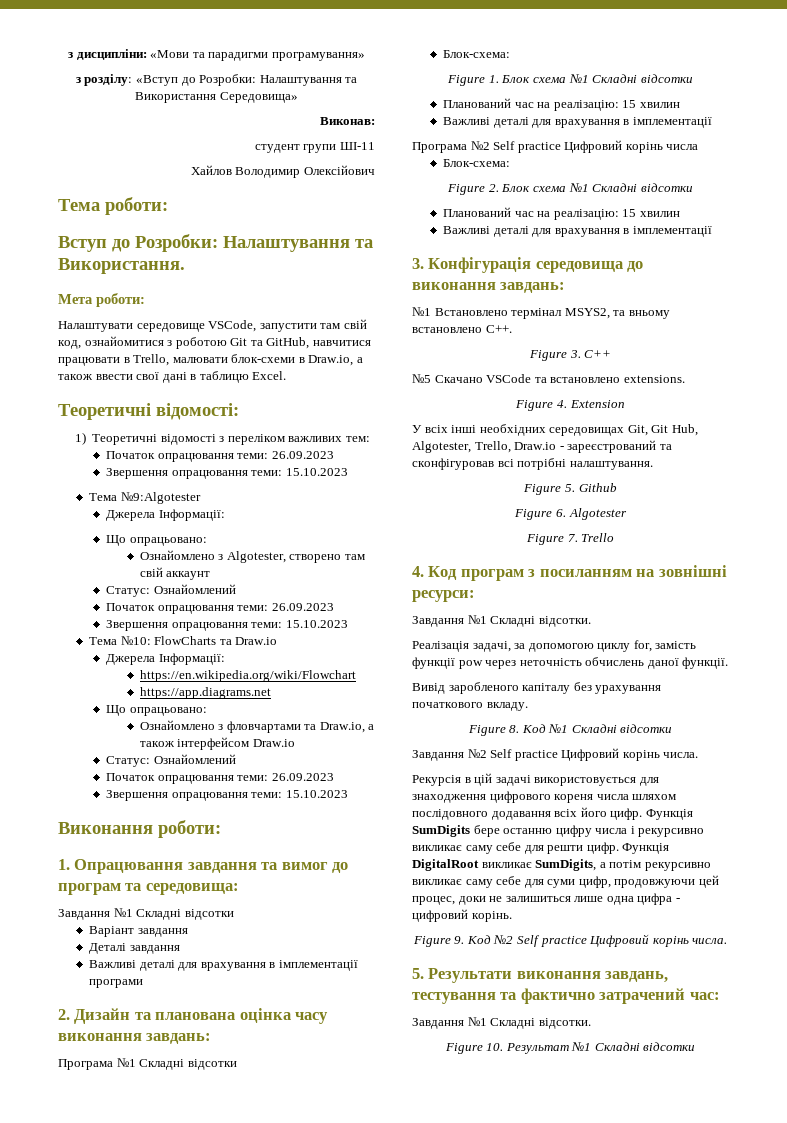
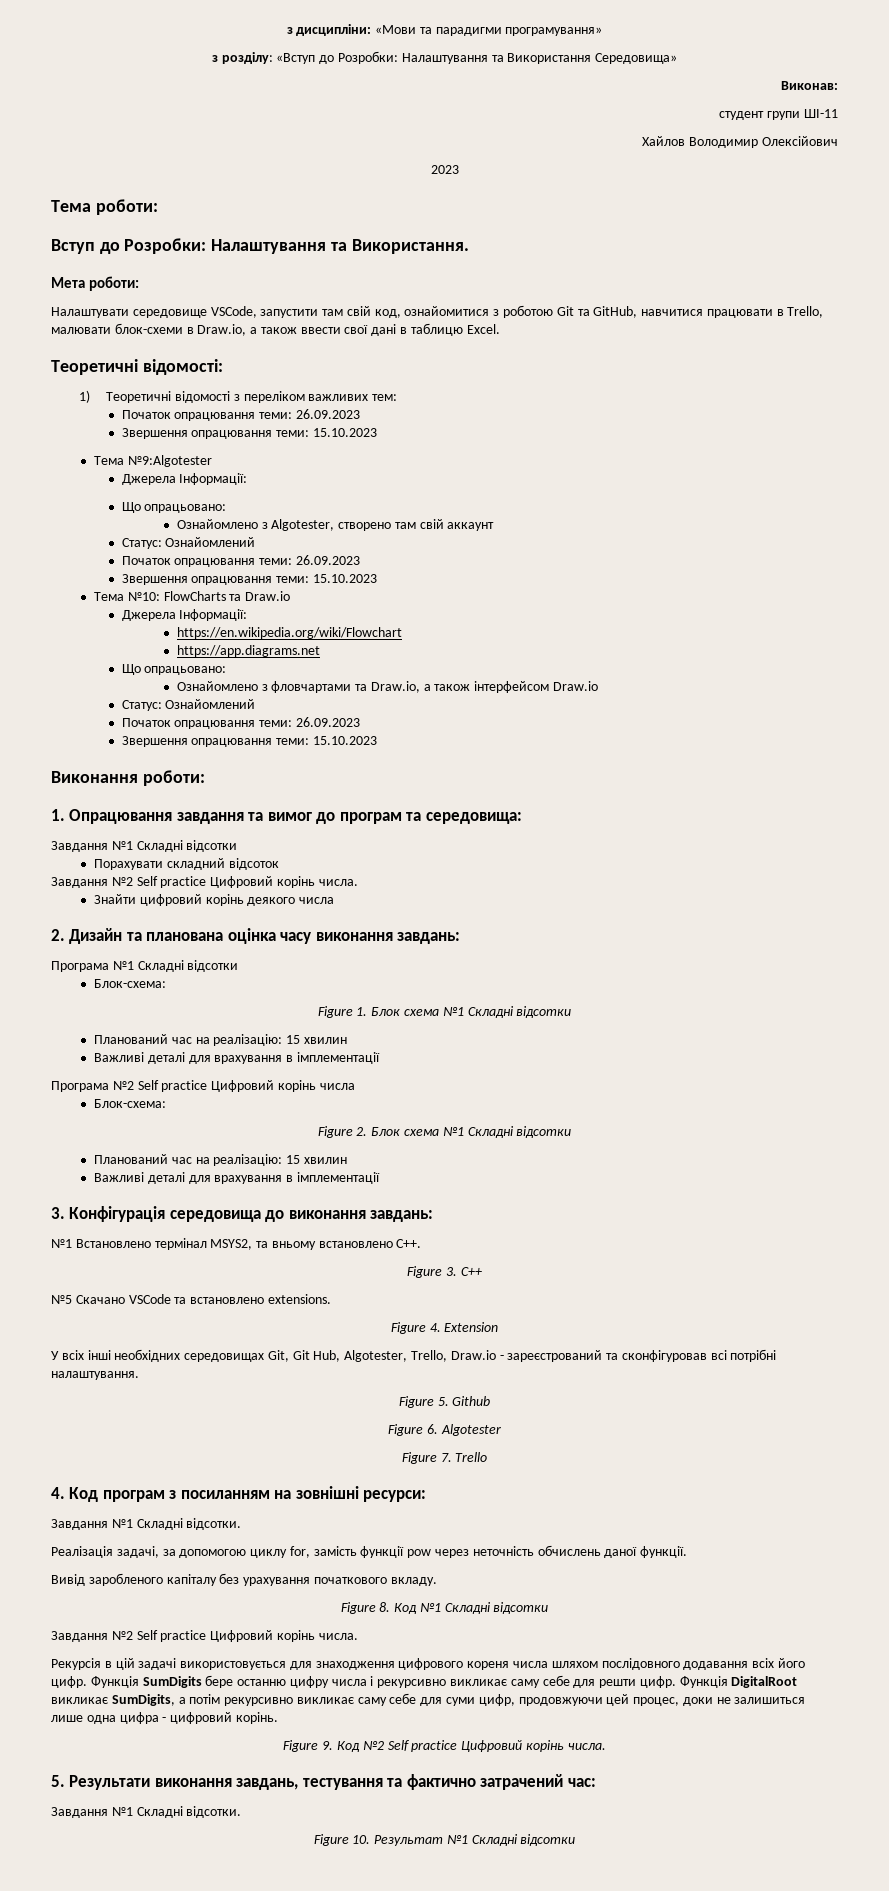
(375, 170) none -> [430,165,459,174] // 2023
[89,926,188,937] [89,943,180,954] [89,960,358,971] [89,979,144,988] Варіант завдання // Деталі завдання // Важливі деталі для врахування в імплементації програми -> [93,858,279,870] [51,876,358,888] [93,894,335,906] Порахувати складний відсоток // Завдання №2 Self practice Цифровий корінь числа. // Знайти цифровий корінь деякого числа

